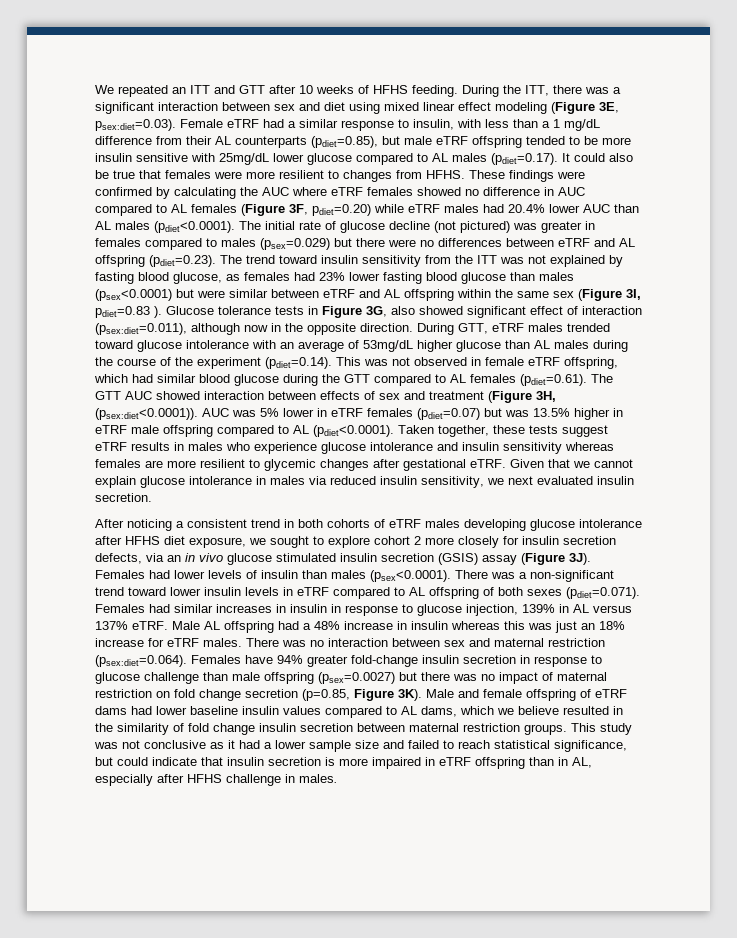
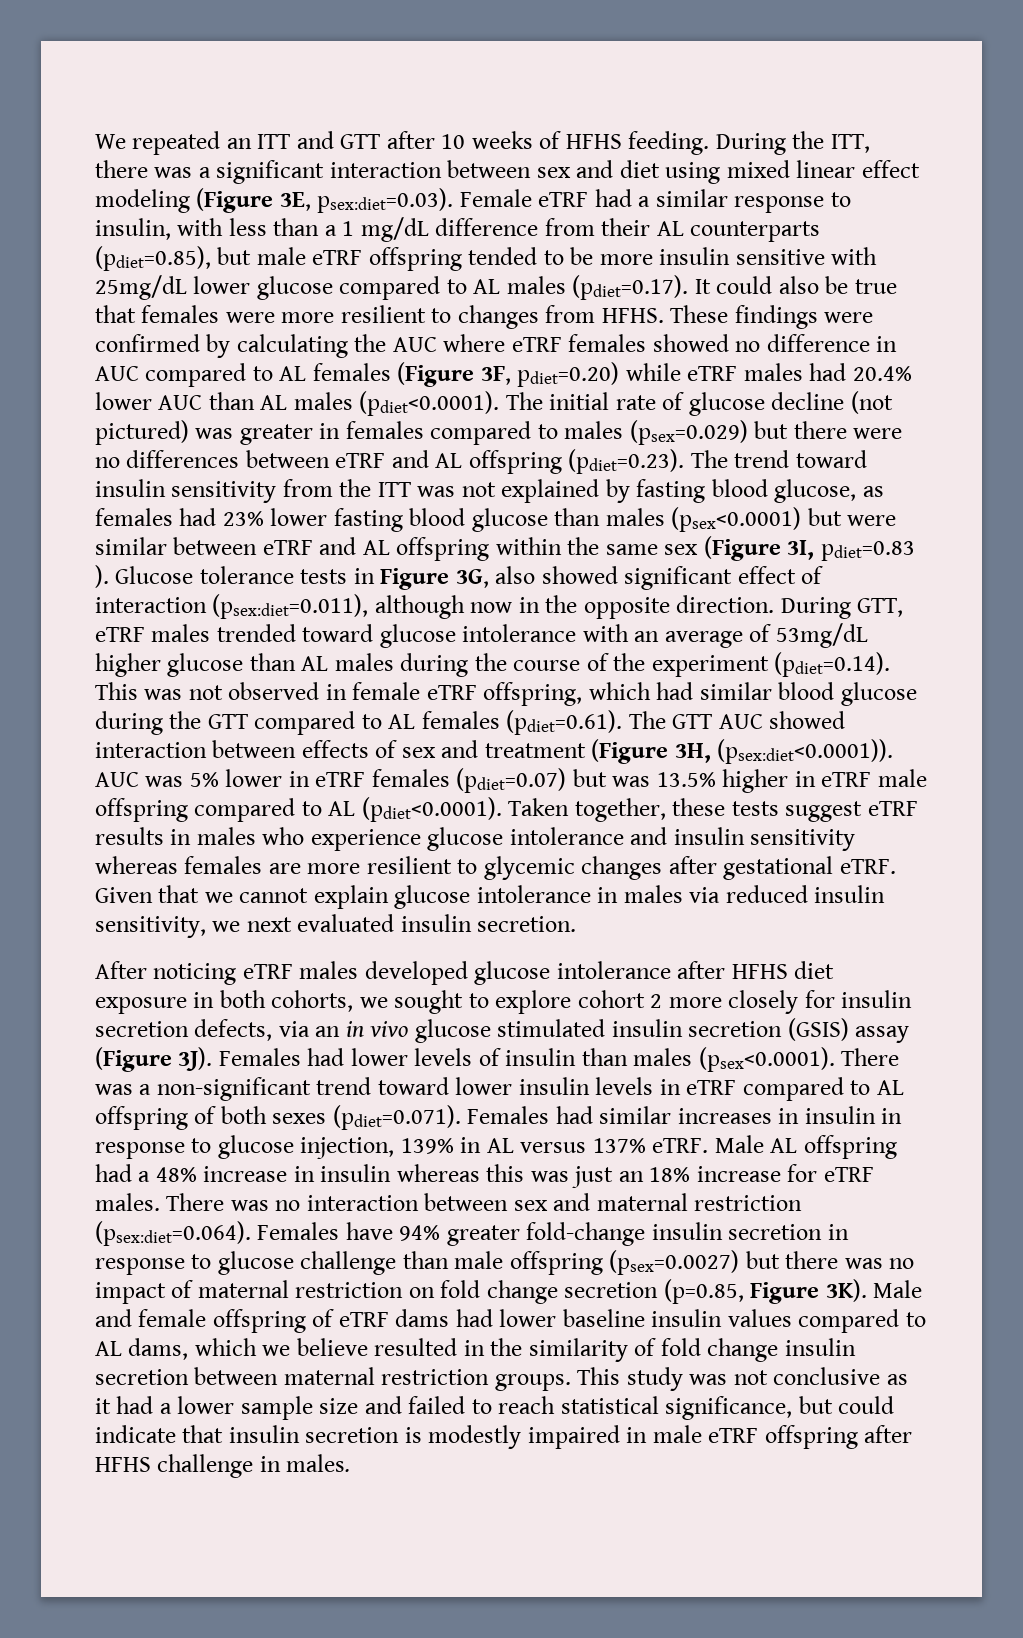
[176,519,526,531] a consistent trend in both cohorts of eTRF males developing -> [242,961,468,985] eTRF males developed
[189,537,246,548] exposure, -> [95,990,354,1014] exposure in both cohorts,
[339,758,368,766] more -> [428,1425,522,1449] modestly
[439,757,592,769] [95,774,153,786] eTRF offspring than in AL, especially -> [652,1425,858,1449] male eTRF offspring

